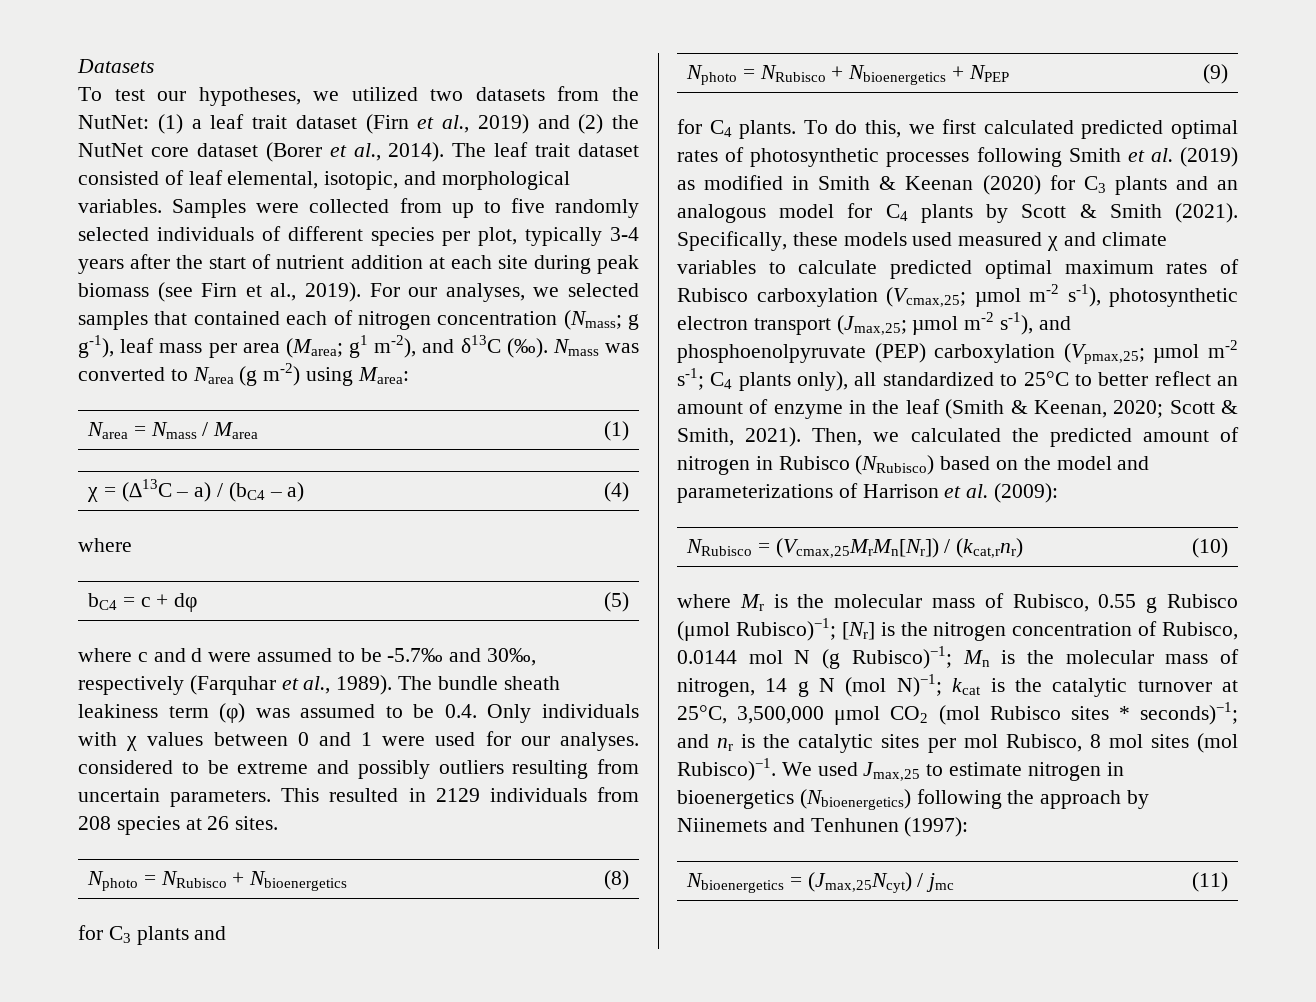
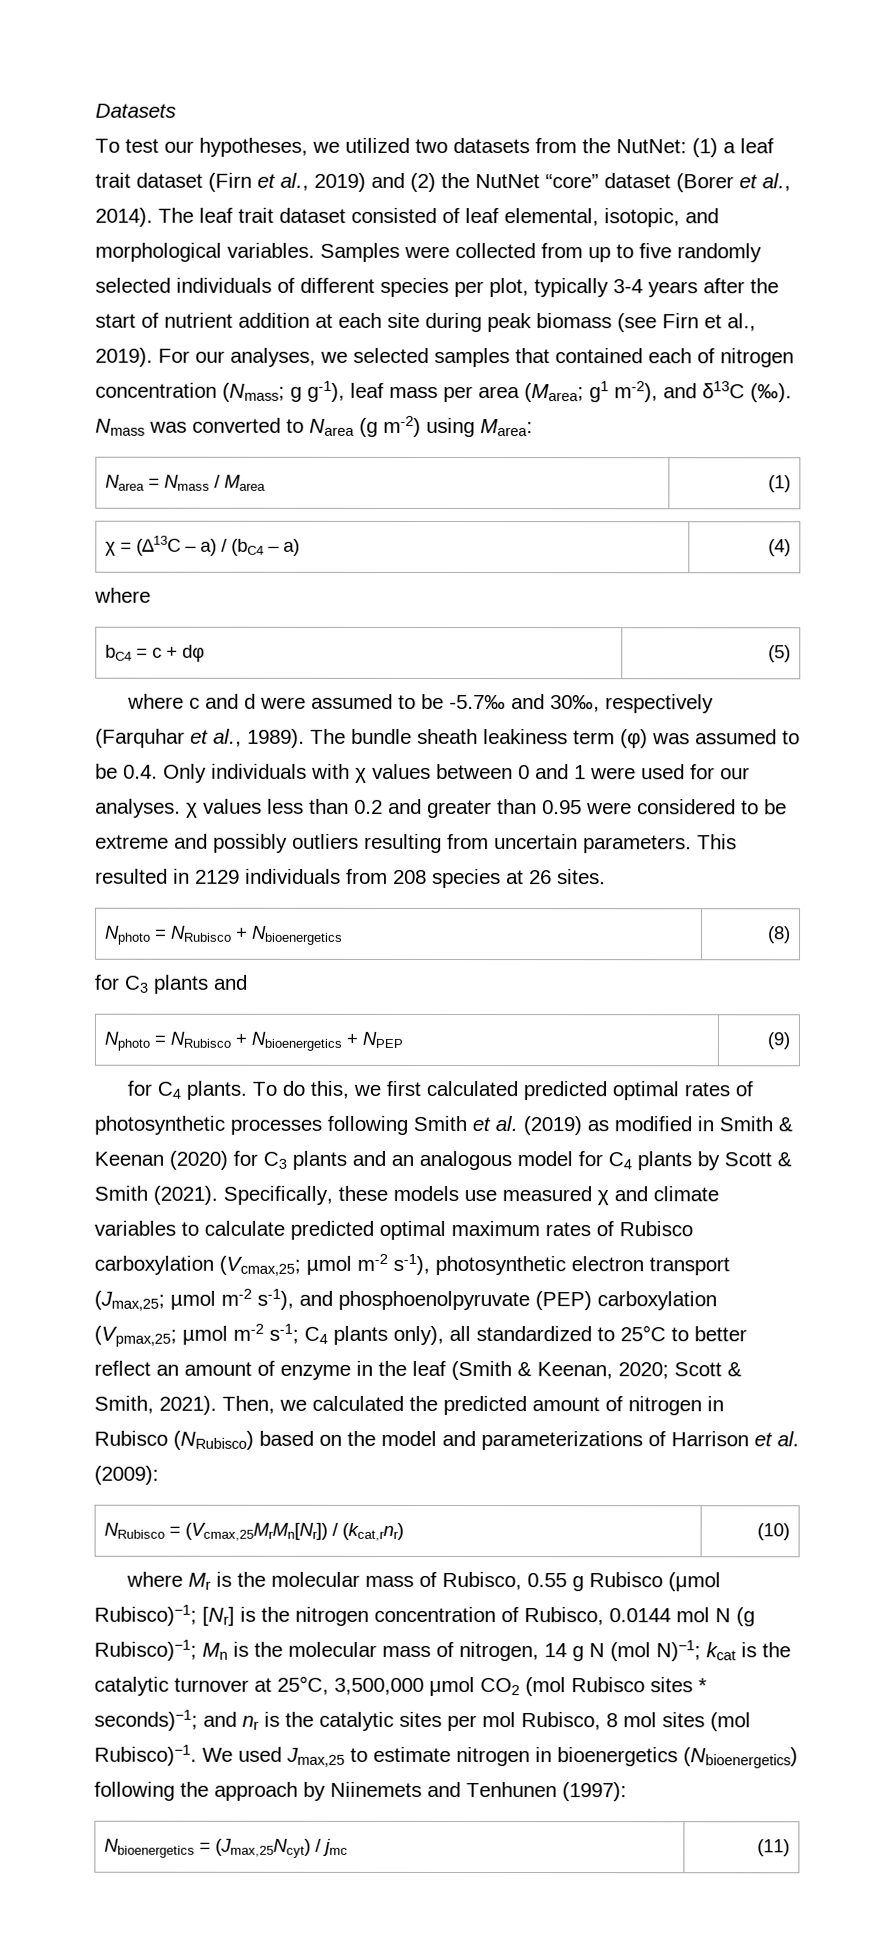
[150,147,189,157] core -> [545,174,599,189] “core”
(639, 741) none -> [186,798,632,819] χ values less than 0.2 and greater than 0.95 were
[912,232,953,246] used -> [464,1190,497,1202] use

